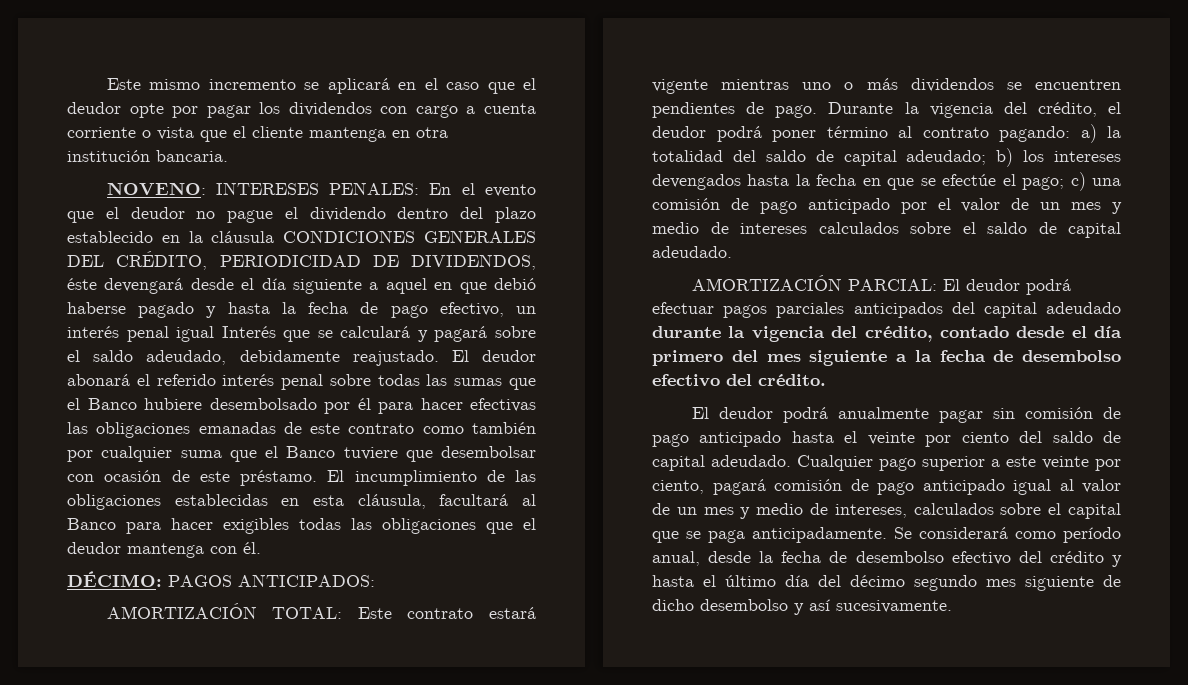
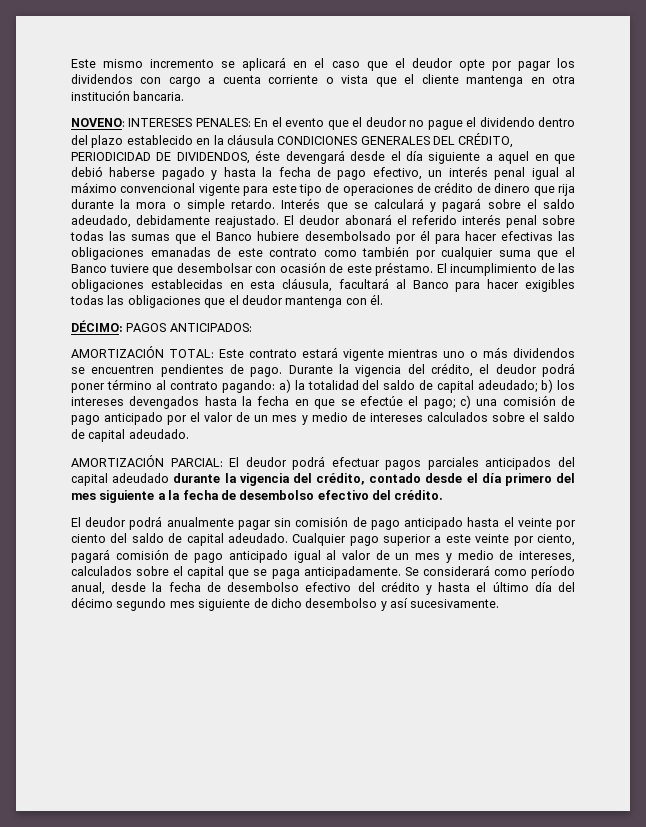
(215, 334) none -> [565,167,575,177] [71,182,575,196] [71,199,276,212] al máximo convencional vigente para este tipo de operaciones de crédito de dinero que rija durante la mora o simple retardo.

